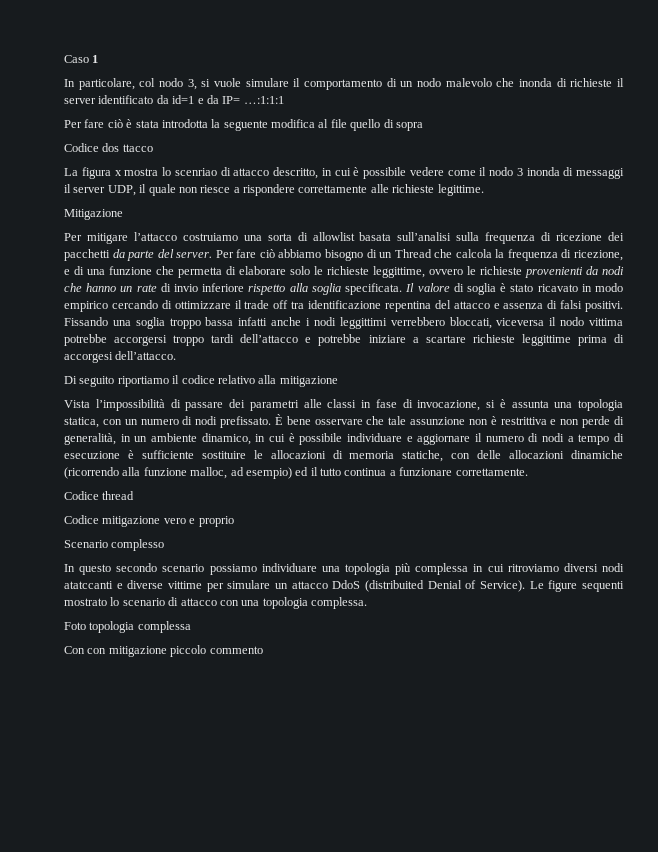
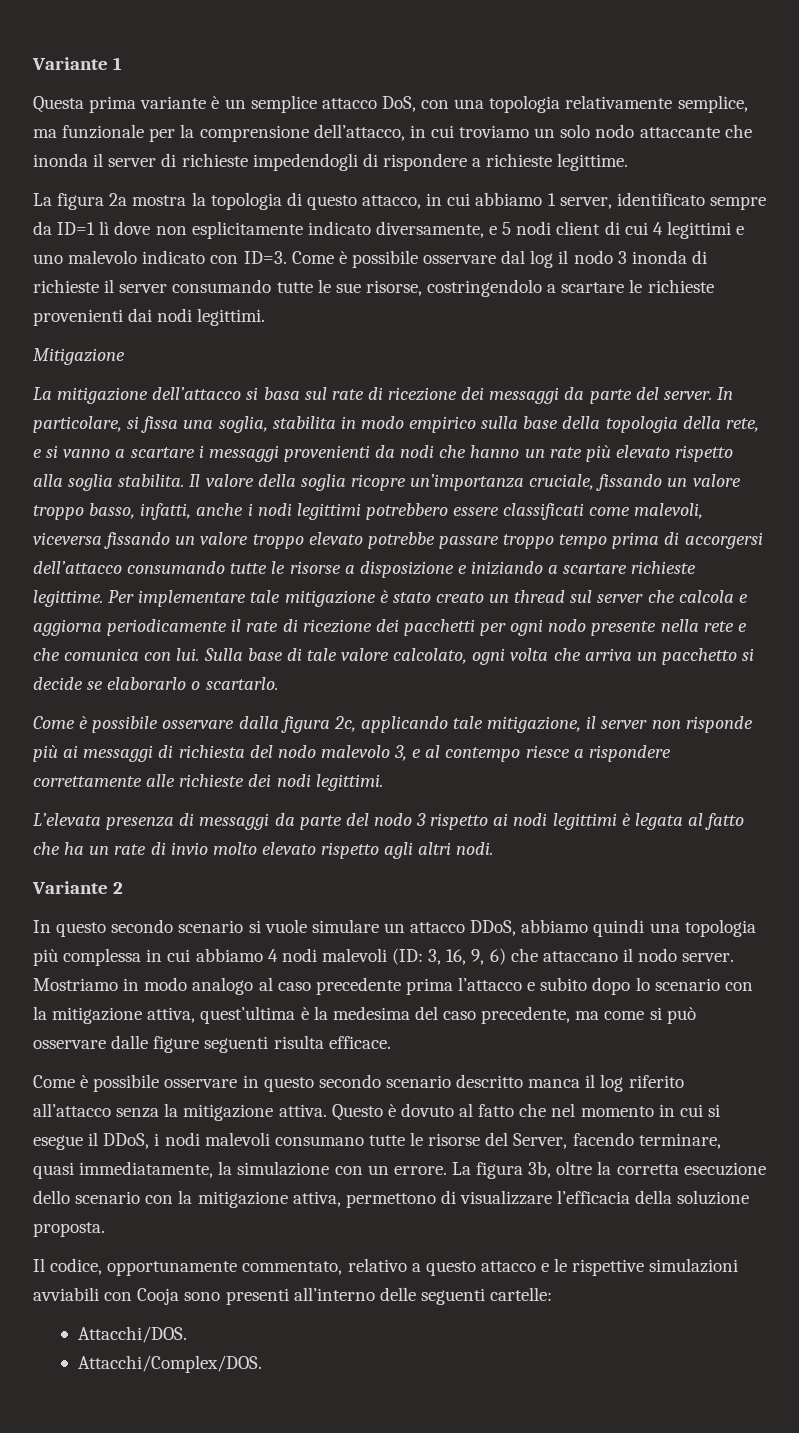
[64,55,89,63] Caso -> [32,57,108,70] Variante
[64,78,515,90] In particolare, col nodo 3, si vuole simulare il comportamento di un nodo malevolo che -> [33,95,748,113] [33,124,752,142] [33,153,629,171] [33,192,766,210] [33,221,745,239] [33,250,627,268] Questa prima variante è un semplice attacco DoS, con una topologia relativamente semplice, ma funzionale per la comprensione dell’attacco, in cui troviamo un solo nodo attaccante che inonda il server di richieste impedendogli di rispondere a richieste legittime. // La figura 2a mostra la topologia di questo attacco, in cui abbiamo 1 server, identificato sempre da ID=1 lì dove non esplicitamente indicato diversamente, e 5 nodi client di cui 4 legittimi e uno malevolo indicato con ID=3. Come è possibile osservare dal log il nodo 3
[98,95,284,104] [64,119,423,131] [64,143,153,152] [64,167,624,179] [64,184,484,196] [64,209,123,220] [64,232,625,244] [64,249,110,261] identificato da id=1 e da IP= …:1:1:1 // Per fare ciò è stata introdotta la seguente modifica al file quello di sopra // Codice dos ttacco // La figura x mostra lo scenriao di attacco descritto, in cui è possibile vedere come il nodo 3 inonda di messaggi il server UDP, il quale non riesce a rispondere correttamente alle richieste legittime. // Mitigazione // Per mitigare l’attacco costruiamo una sorta di allowlist basata sull’analisi sulla frequenza di ricezione dei pacchetti -> [172,279,714,297] [33,308,266,326] [33,348,125,365] [33,387,560,404] consumando tutte le sue risorse, costringendolo a scartare le richieste provenienti dai nodi legittimi. // Mitigazione // La mitigazione dell’attacco si basa sul rate di ricezione dei messaggi
[215,249,623,261] [64,266,522,278] Per fare ciò abbiamo bisogno di un Thread che calcola la frequenza di ricezione, e di una funzione che permetta di elaborare solo le richieste leggittime, ovvero le richieste -> [716,387,733,400] [33,416,759,433] [33,445,279,462] In particolare, si fissa una soglia, stabilita in modo empirico sulla base della topologia della rete, e si vanno a scartare i messaggi
[160,283,245,292] di invio inferiore -> [585,445,670,462] più elevato
[345,283,403,295] specificata. -> [118,474,185,487] stabilita.
[453,283,624,295] [64,300,623,312] [64,317,624,329] [64,334,625,346] [64,351,177,363] [64,375,338,387] [64,399,623,411] [64,414,625,428] [64,433,624,445] [64,450,623,462] [64,467,528,479] [64,491,135,500] [64,515,234,527] [64,539,165,551] [64,563,317,575] di soglia è stato ricavato in modo empirico cercando di ottimizzare il trade off tra identificazione repentina del attacco e assenza di falsi positivi. Fissando una soglia troppo bassa infatti anche i nodi leggittimi verrebbero bloccati, viceversa il nodo vittima potrebbe accorgersi troppo tardi dell’attacco e potrebbe iniziare a scartare richieste leggittime prima di accorgesi dell’attacco. // Di seguito riportiamo il codice relativo alla mitigazione // Vista l’impossibilità di passare dei parametri alle classi in fase di invocazione, si è assunta una topologia statica, con un numero di nodi prefissato. È bene osservare che tale assunzione non è restrittiva e non perde di generalità, in un ambiente dinamico, in cui è possibile individuare e aggiornare il numero di nodi a tempo di esecuzione è sufficiente sostituire le allocazioni di memoria statiche, con delle allocazioni dinamiche (ricorrendo alla funzione malloc, ad esempio) ed il tutto continua a funzionare correttamente. // Codice thread // Codice mitigazione vero e proprio // Scenario complesso // In questo secondo scenario possiamo individuare -> [257,474,741,491] [33,503,704,520] [33,532,763,549] [33,561,697,578] [33,590,748,607] [33,619,747,636] [33,648,755,665] [33,677,278,690] [33,716,753,733] [33,745,671,762] [33,774,383,791] [33,813,745,830] [33,842,494,859] [32,881,124,894] [33,919,645,937] della soglia ricopre un’importanza cruciale, fissando un valore troppo basso, infatti, anche i nodi legittimi potrebbero essere classificati come malevoli, viceversa fissando un valore troppo elevato potrebbe passare troppo tempo prima di accorgersi dell’attacco consumando tutte le risorse a disposizione e iniziando a scartare richieste legittime. Per implementare tale mitigazione è stato creato un thread sul server che calcola e aggiorna periodicamente il rate di ricezione dei pacchetti per ogni nodo presente nella rete e che comunica con lui. Sulla base di tale valore calcolato, ogni volta che arriva un pacchetto si decide se elaborarlo o scartarlo. // Come è possibile osservare dalla figura 2c, applicando tale mitigazione, il server non risponde più ai messaggi di richiesta del nodo malevolo 3, e al contempo riesce a rispondere correttamente alle richieste dei nodi legittimi. // L’elevata presenza di messaggi da parte del nodo 3 rispetto ai nodi legittimi è legata al fatto che ha un rate di invio molto elevato rispetto agli altri nodi. // Variante 2 // In questo secondo scenario si vuole simulare un attacco DDoS, abbiamo quindi
[507,563,625,572] [64,580,625,592] [64,597,367,609] [64,621,191,633] [64,645,263,657] ritroviamo diversi nodi atatccanti e diverse vittime per simulare un attacco DdoS (distribuited Denial of Service). Le figure sequenti mostrato lo scenario di attacco con una topologia complessa. // Foto topologia complessa // Con con mitigazione piccolo commento -> [195,948,735,965] [33,977,753,995] [33,1006,696,1024] [33,1035,391,1053] [33,1074,684,1092] [33,1103,720,1121] [33,1132,721,1150] [33,1161,766,1179] [33,1190,750,1208] [33,1222,105,1237] [33,1258,739,1276] [33,1287,553,1305] [78,1326,188,1343] [78,1355,263,1373] abbiamo 4 nodi malevoli (ID: 3, 16, 9, 6) che attaccano il nodo server. Mostriamo in modo analogo al caso precedente prima l’attacco e subito dopo lo scenario con la mitigazione attiva, quest’ultima è la medesima del caso precedente, ma come si può osservare dalle figure seguenti risulta efficace. // Come è possibile osservare in questo secondo scenario descritto manca il log riferito all’attacco senza la mitigazione attiva. Questo è dovuto al fatto che nel momento in cui si esegue il DDoS, i nodi malevoli consumano tutte le risorse del Server, facendo terminare, quasi immediatamente, la simulazione con un errore. La figura 3b, oltre la corretta esecuzione dello scenario con la mitigazione attiva, permettono di visualizzare l’efficacia della soluzione proposta. // Il codice, opportunamente commentato, relativo a questo attacco e le rispettive simulazioni avviabili con Cooja sono presenti all’interno delle seguenti cartelle: // Attacchi/DOS. // Attacchi/Complex/DOS.

